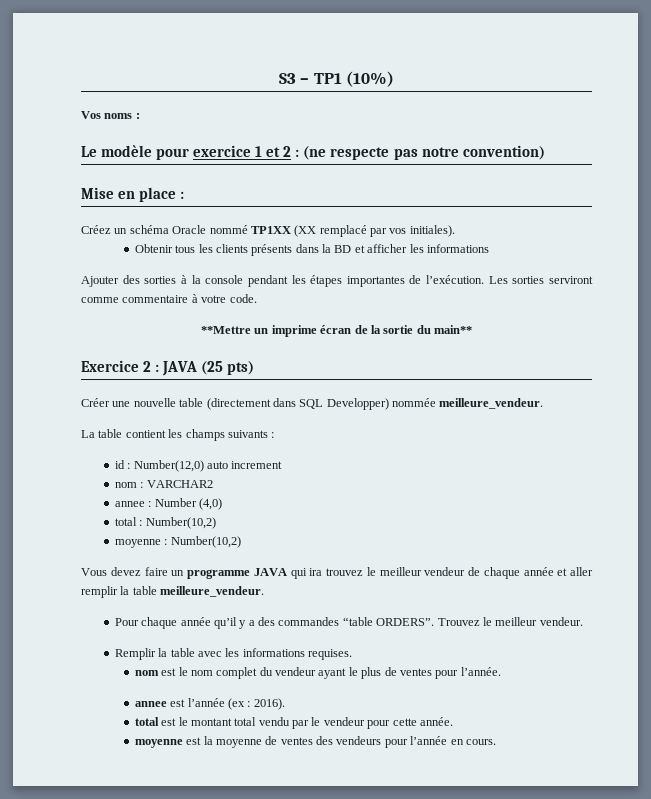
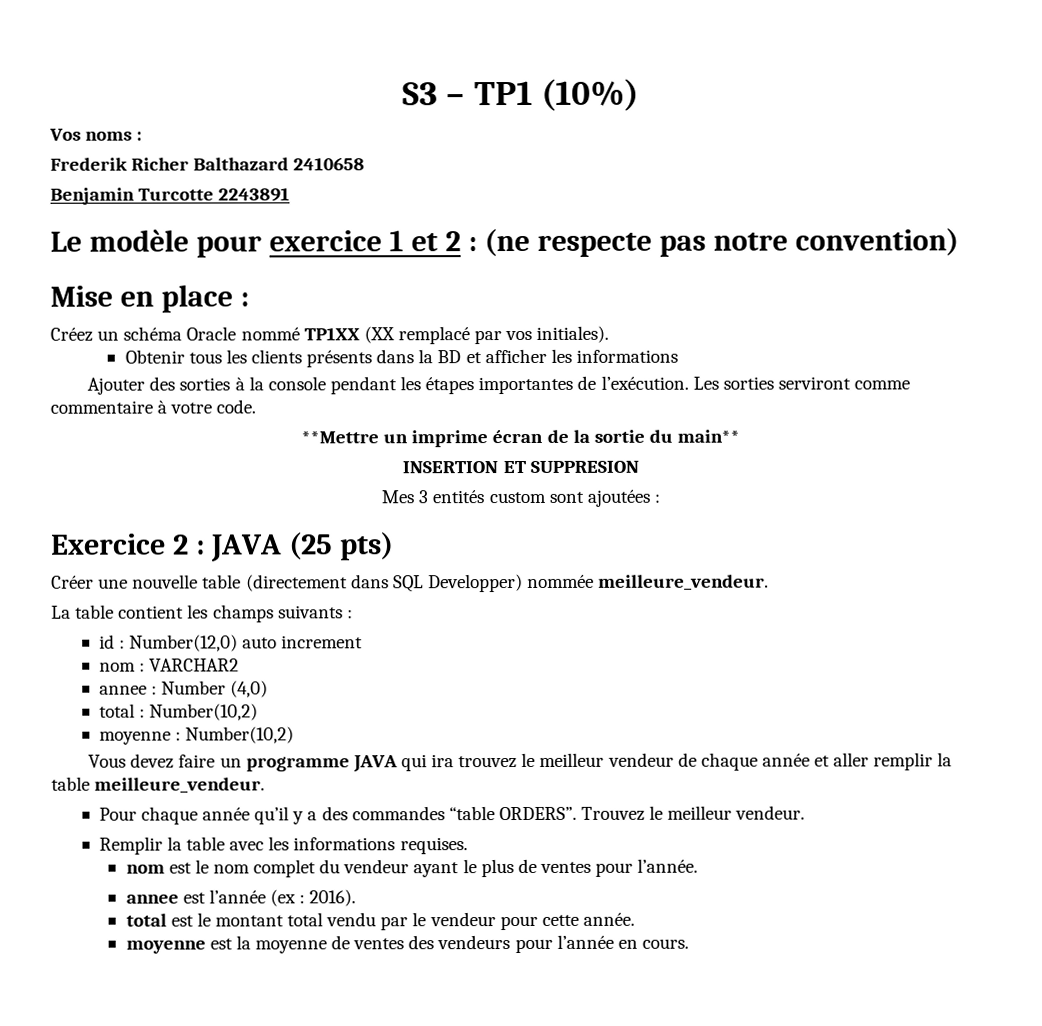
(140, 116) none -> [50,157,366,171] [50,187,291,205] // Frederik Richer Balthazard 2410658 // Benjamin Turcotte 2243891
(472, 329) none -> [402,460,639,474] [381,489,660,507] // INSERTION ET SUPPRESION // Mes 3 entités custom sont ajoutées :

